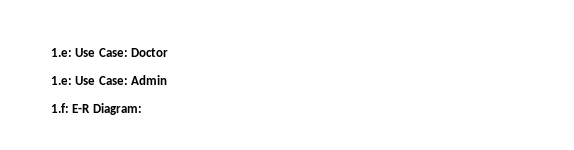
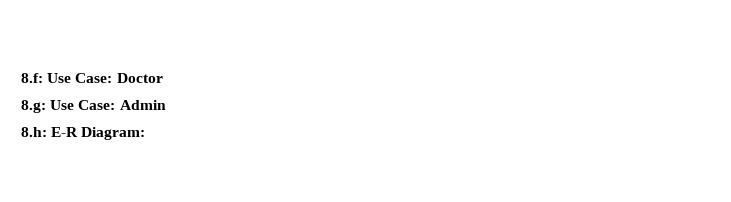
[51,48,72,57] 1.e: -> [21,73,43,83] 8.f:
[51,76,72,85] 1.e: -> [21,100,46,113] 8.g:
[51,103,69,113] 1.f: -> [21,127,47,137] 8.h:

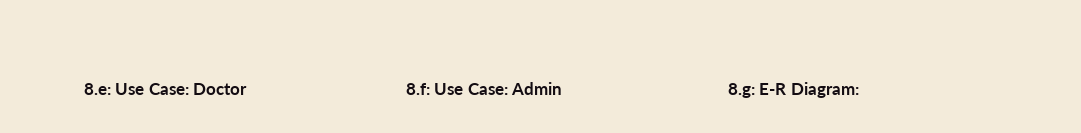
[21,73,43,83] 8.f: -> [84,83,111,95] 8.e:
[21,100,46,113] 8.g: -> [406,83,430,95] 8.f:
[21,127,47,137] 8.h: -> [728,83,755,98] 8.g:

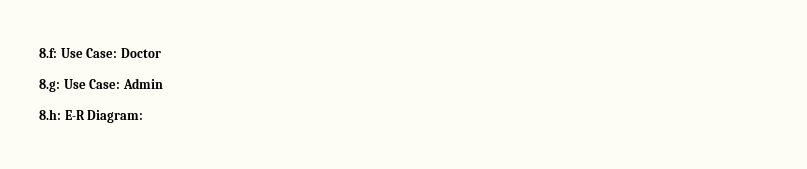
[84,83,111,95] 8.e: -> [39,48,57,58] 8.f:
[406,83,430,95] 8.f: -> [39,79,60,92] 8.g:
[728,83,755,98] 8.g: -> [39,109,61,120] 8.h:

